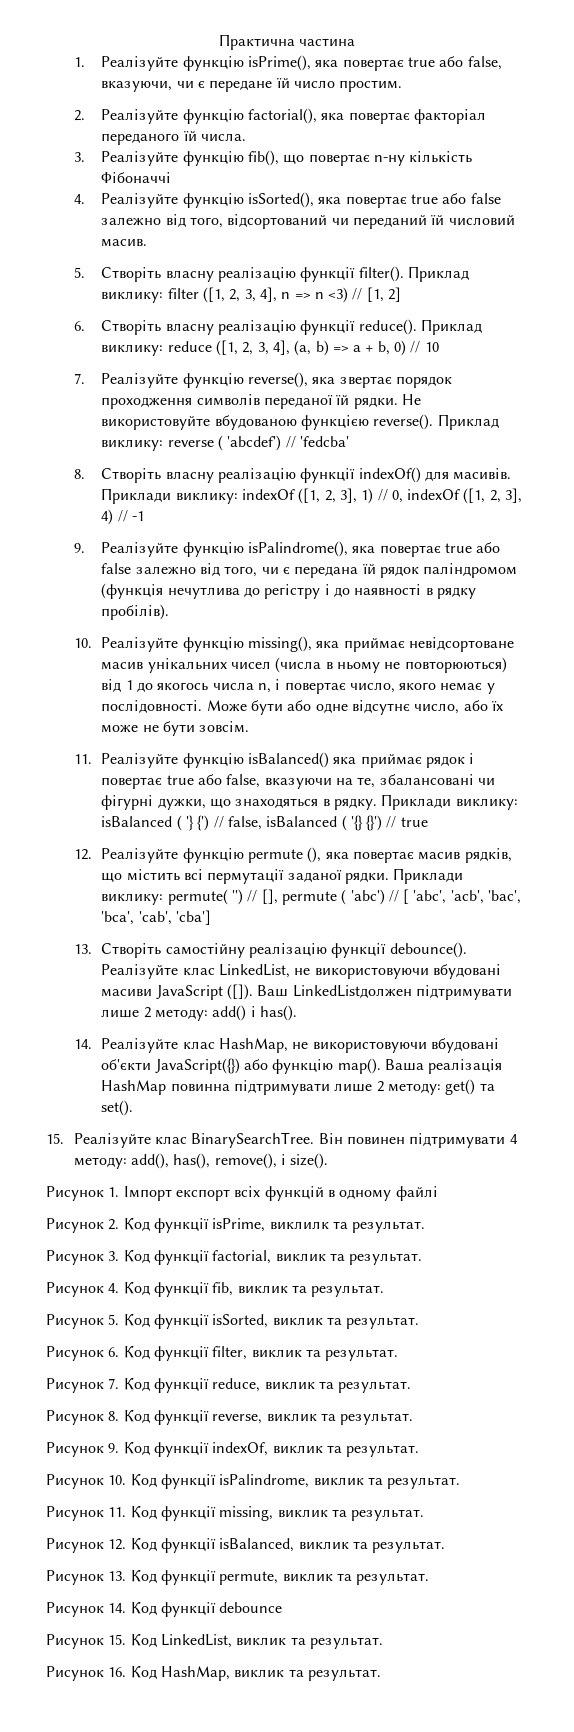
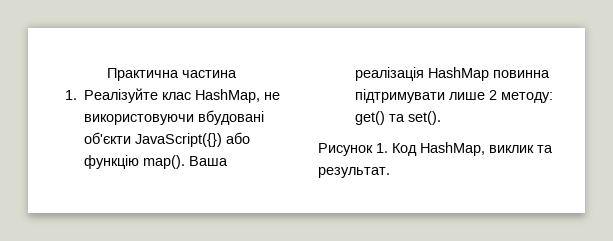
[182,55,502,71] [101,78,403,92] [73,108,486,124] [101,131,246,145] [73,150,473,166] [101,172,172,183] [73,192,501,208] [101,214,515,229] [101,238,148,247] [73,266,469,282] [101,287,402,303] [73,319,482,335] [101,340,439,356] [73,372,452,388] [101,394,421,409] [101,414,499,430] [101,435,349,451] [73,467,512,483] [101,488,523,504] [101,509,144,525] [73,541,501,557] [101,563,518,578] [101,583,476,599] [101,604,170,620] [73,636,514,652] [101,657,507,673] [101,679,495,694] [101,700,503,715] [101,721,250,736] [73,752,475,768] [101,774,495,789] [101,794,518,810] [101,815,428,831] [73,847,512,863] [101,868,464,884] [101,889,522,905] [101,910,211,925] [73,942,467,958] [101,964,501,979] [101,984,512,1000] [101,1005,297,1021] [73,1038,179,1053] функцію isPrime(), яка повертає true або false, вказуючи, чи є передане їй число простим. // 2. Реалізуйте функцію factorial(), яка повертає факторіал переданого їй числа. // 3. Реалізуйте функцію fib(), що повертає n-ну кількість Фібоначчі // 4. Реалізуйте функцію isSorted(), яка повертає true або false залежно від того, відсортований чи переданий їй числовий масив. // 5. Створіть власну реалізацію функції filter(). Приклад виклику: filter ([1, 2, 3, 4], n => n <3) // [1, 2] // 6. Створіть власну реалізацію функції reduce(). Приклад виклику: reduce ([1, 2, 3, 4], (a, b) => a + b, 0) // 10 // 7. Реалізуйте функцію reverse(), яка звертає порядок проходження символів переданої їй рядки. Не використовуйте вбудованою функцією reverse(). Приклад виклику: reverse ( 'abcdef') // 'fedcba' // 8. Створіть власну реалізацію функції indexOf() для масивів. Приклади виклику: indexOf ([1, 2, 3], 1) // 0, indexOf ([1, 2, 3], 4) // -1 // 9. Реалізуйте функцію isPalindrome(), яка повертає true або false залежно від того, чи є передана їй рядок паліндромом (функція нечутлива до регістру і до наявності в рядку пробілів). // 10. Реалізуйте функцію missing(), яка приймає невідсортоване масив унікальних чисел (числа в ньому не повторюються) від 1 до якогось числа n, і повертає число, якого немає у послідовності. Може бути або одне відсутнє число, або їх може не бути зовсім. // 11. Реалізуйте функцію isBalanced() яка приймає рядок і повертає true або false, вказуючи на те, збалансовані чи фігурні дужки, що знаходяться в рядку. Приклади виклику: isBalanced ( '} {') // false, isBalanced ( '{} {}') // true // 12. Реалізуйте функцію permute (), яка повертає масив рядків, що містить всі пермутації заданої рядки. Приклади виклику: permute( '') // [], permute ( 'abc') // [ 'abc', 'acb', 'bac', 'bca', 'cab', 'cba'] // 13. Створіть самостійну реалізацію функції debounce(). Реалізуйте клас LinkedList, не використовуючи вбудовані масиви JavaScript ([]). Ваш LinkedListдолжен підтримувати лише 2 методу: add() і has(). // 14. Реалізуйте -> (159, 95) none
[46,1132,518,1148] [73,1153,329,1169] [46,1186,438,1201] [46,1218,426,1233] [46,1250,423,1265] [46,1282,385,1297] [46,1314,420,1329] [46,1346,399,1361] [46,1378,412,1393] [46,1410,414,1425] [46,1442,420,1457] [46,1474,461,1489] [46,1506,425,1521] [46,1538,446,1553] [46,1570,430,1585] [46,1602,283,1617] [46,1634,383,1649] [46,1666,127,1681] 15. Реалізуйте клас BinarySearchTree. Він повинен підтримувати 4 методу: add(), has(), remove(), і size(). // Рисунок 1. Імпорт експорт всіх функцій в одному файлі // Рисунок 2. Код функції isPrime, виклилк та результат. // Рисунок 3. Код функції factorial, виклик та результат. // Рисунок 4. Код функції fib, виклик та результат. // Рисунок 5. Код функції isSorted, виклик та результат. // Рисунок 6. Код функції filter, виклик та результат. // Рисунок 7. Код функції reduce, виклик та результат. // Рисунок 8. Код функції reverse, виклик та результат. // Рисунок 9. Код функції indexOf, виклик та результат. // Рисунок 10. Код функції isPalindrome, виклик та результат. // Рисунок 11. Код функції missing, виклик та результат. // Рисунок 12. Код функції isBalanced, виклик та результат. // Рисунок 13. Код функції permute, виклик та результат. // Рисунок 14. Код функції debounce // Рисунок 15. Код LinkedList, виклик та результат. // Рисунок 16. -> [318,143,388,156] Рисунок 1.

